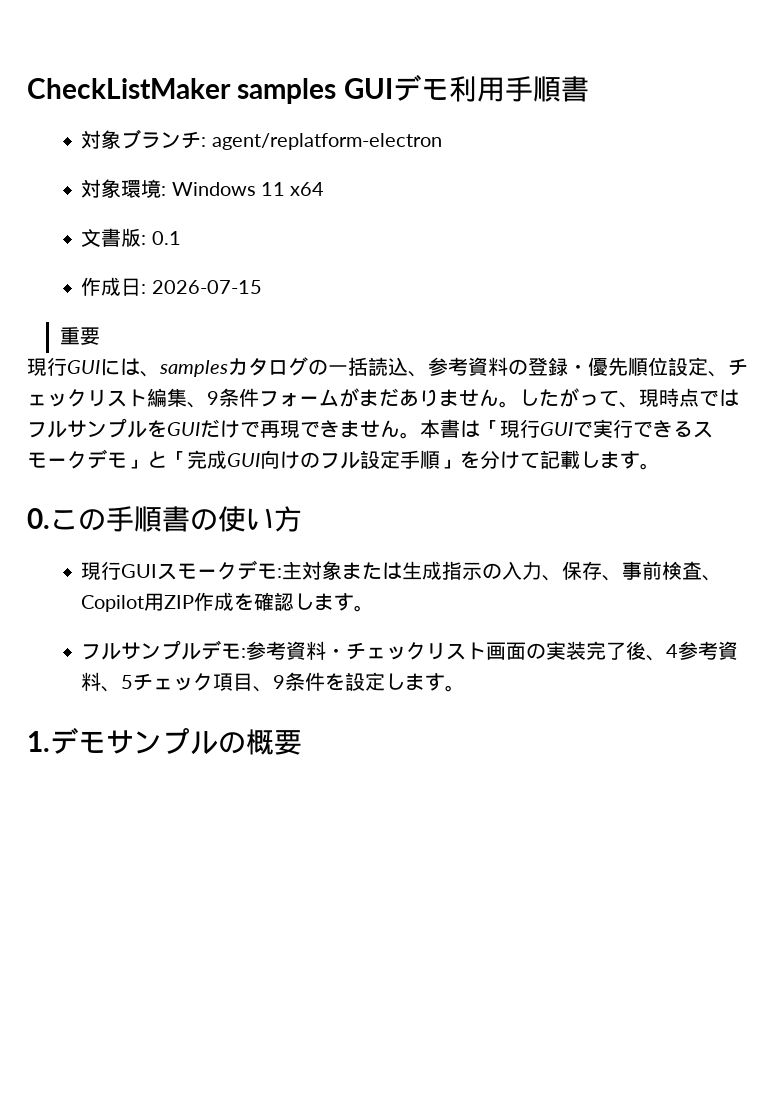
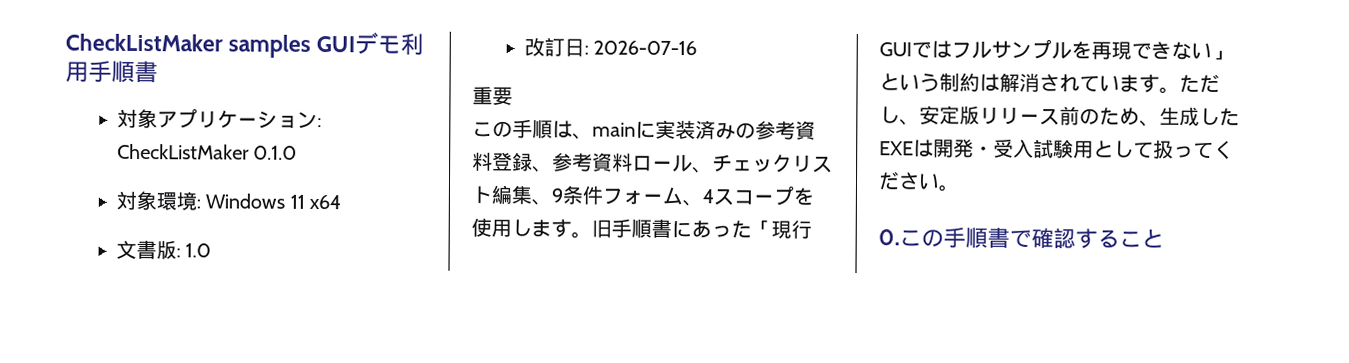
[121,129,442,150] ブランチ: agent/replatform-electron -> [156,108,322,130] [116,143,298,160] アプリケーション: CheckListMaker 0.1.0
[151,231,181,245] [81,277,262,296] [59,327,100,345] [27,357,708,377] 0.1 // 作成日: 2026-07-15 // 重要 // 現行GUIには、samplesカタログの一括読込、参考資料の登録・優先順位設定 -> [185,243,212,258] [523,37,698,57] [472,86,513,106] [472,119,816,140] [472,151,693,173] 1.0 // 改訂日: 2026-07-16 // 重要 // この手順は、mainに実装済みの参考資料登録、参考資料ロール
[339,388,699,408] がまだありません。したがって、現時点 -> [682,185,814,207] [471,217,812,239] [879,42,912,57] 、4スコープを使用します。旧手順書にあった「現行GUI
[167,419,713,439] [27,449,660,470] [27,506,302,532] [81,560,723,581] [81,592,375,612] [81,640,739,661] [81,672,466,692] [27,727,302,755] GUIだけで再現できません。本書は「現行GUIで実行できるスモークデモ」と「完成GUI向けのフル設定手順」を分けて記載します。 // 0.この手順書の使い方 // 現行GUIスモークデモ:主対象または生成指示の入力、保存、事前検査、Copilot用ZIP作成を確認します。 // フルサンプルデモ:参考資料・チェックリスト画面の実装完了後、4参考資料、5チェック項目、9条件を設定します。 // 1.デモサンプルの概要 -> [1091,41,1232,61] [879,72,1220,94] [879,105,1240,127] [879,138,1234,160] [878,171,959,192] [878,227,1164,249] 再現できない」という制約は解消されています。ただし、安定版リリース前のため、生成したEXEは開発・受入試験用として扱ってください。 // 0.この手順書で確認すること

